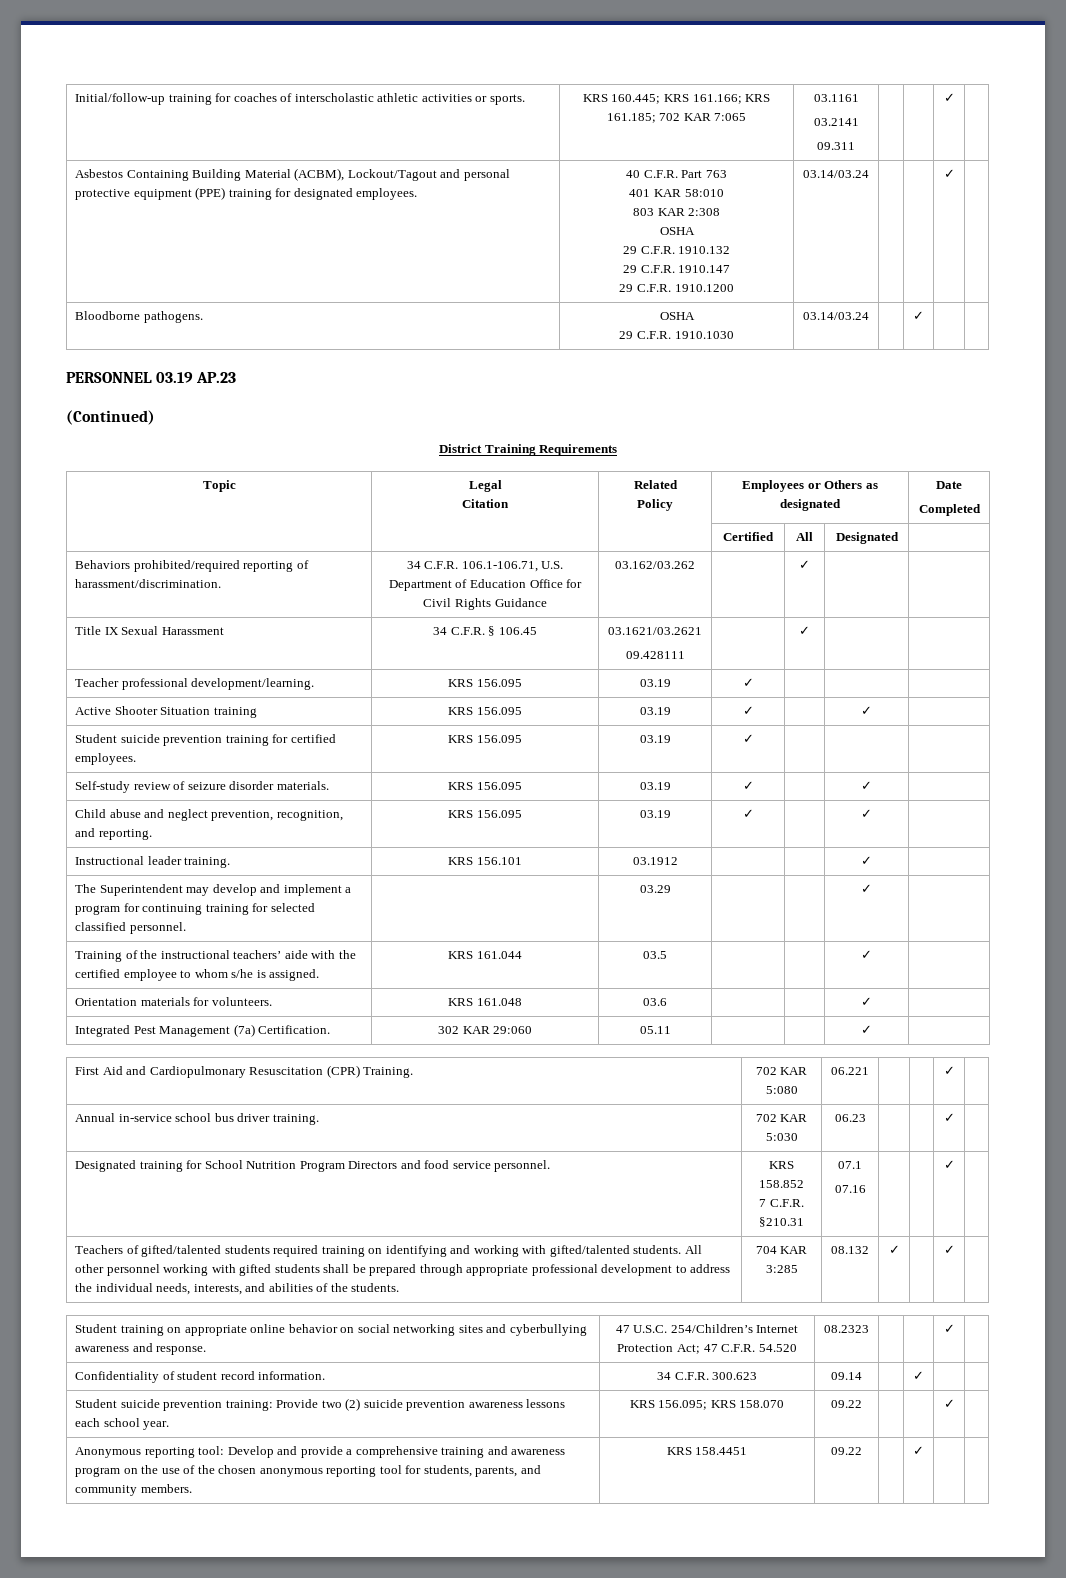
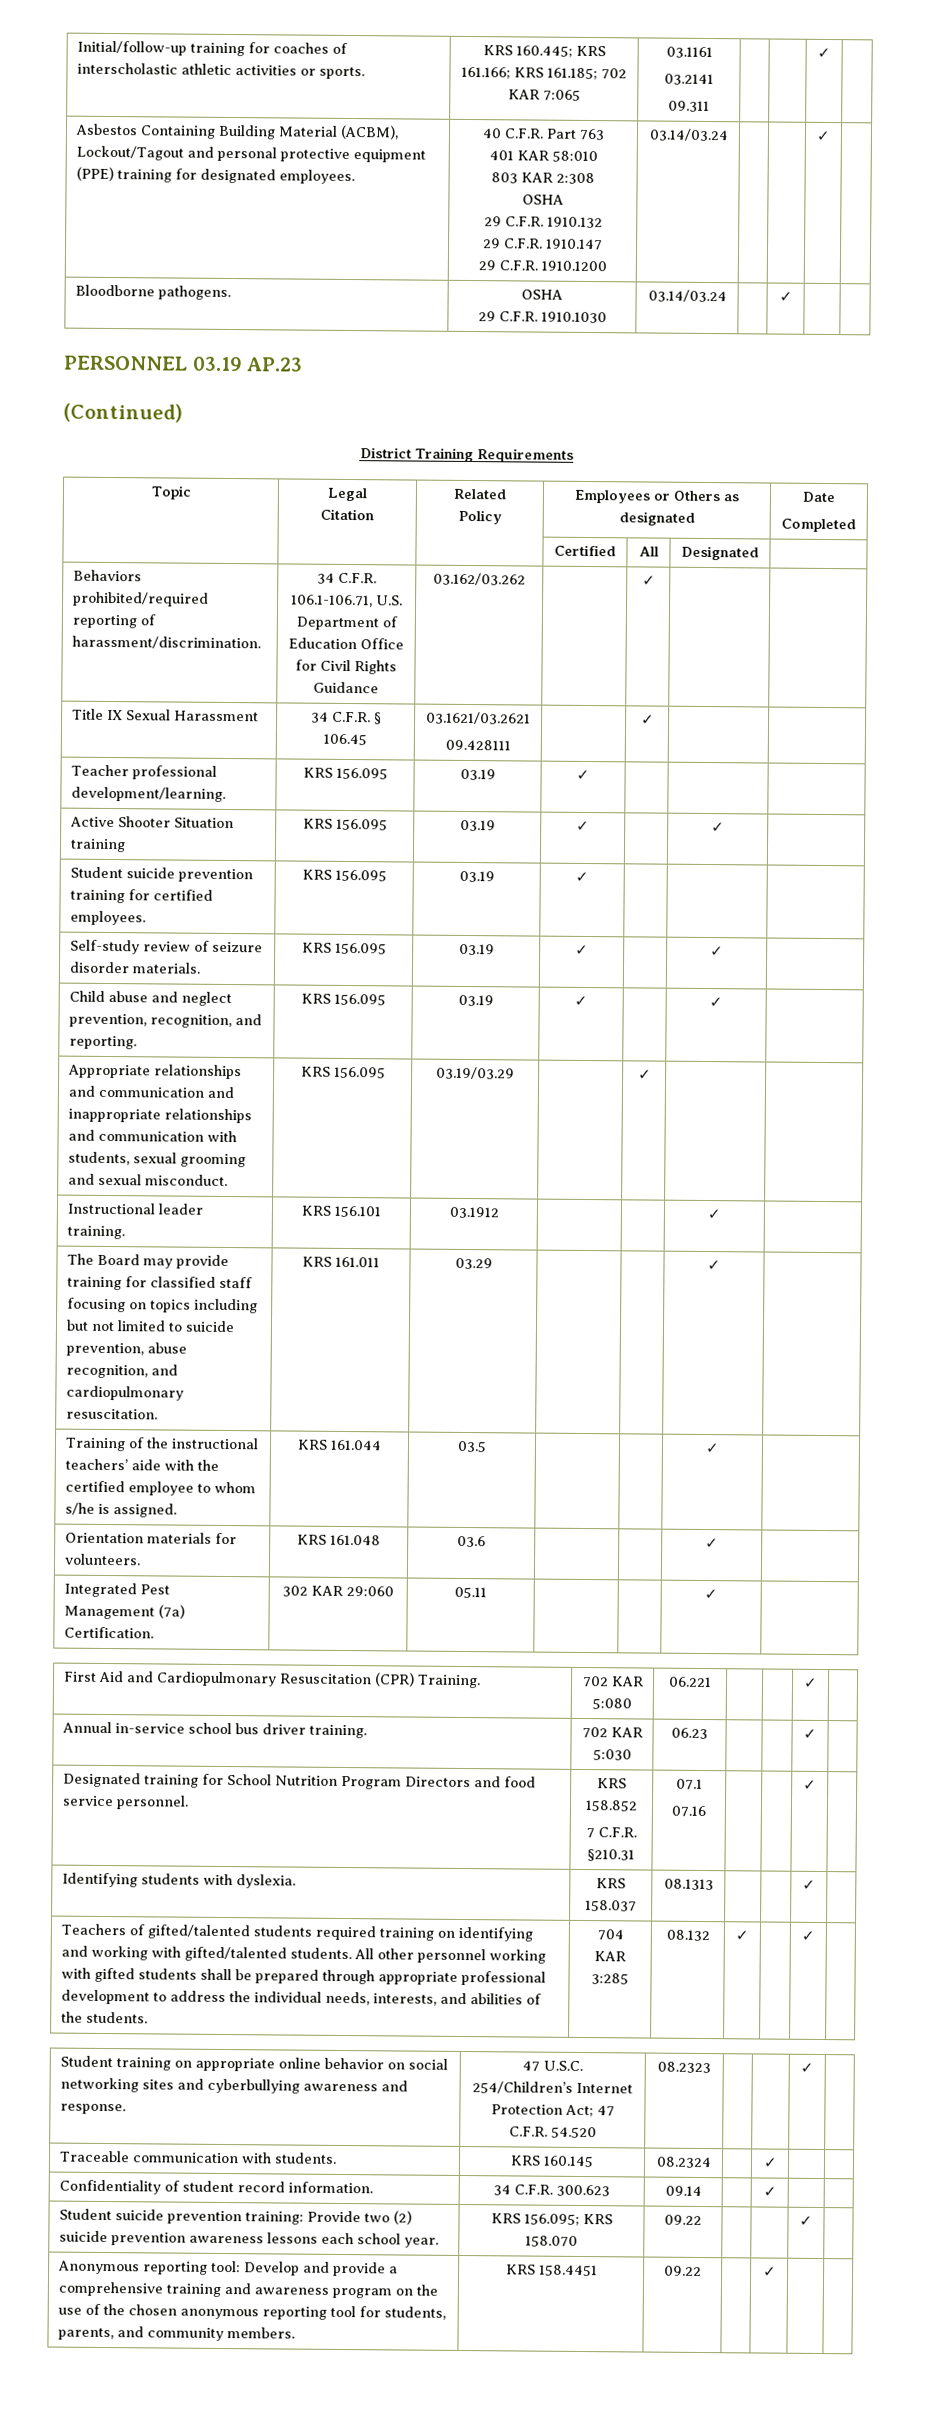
(872, 813) none -> [68,1064,243,1080] [68,1085,235,1099] [68,1108,253,1124] [68,1129,238,1143] [68,1151,247,1168] [68,1173,229,1187] [300,1066,386,1079] [436,1066,515,1080] [637,1069,652,1080] // Appropriate relationships and communication and inappropriate relationships and communication with students, sexual grooming and sexual misconduct. | KRS 156.095 | 03.19/03.29 | | ✓ | |
[99,884,352,896] [75,903,315,915] [75,922,186,934] Superintendent may develop and implement a program for continuing training for selected classified personnel. | -> [97,1253,230,1270] [67,1276,254,1291] [67,1297,259,1314] [66,1319,236,1333] [66,1342,188,1357] [66,1364,179,1379] [66,1385,185,1401] [66,1408,159,1420] [302,1256,380,1268] Board may provide training for classified staff focusing on topics including but not limited to suicide prevention, abuse recognition, and cardiopulmonary resuscitation. | KRS 161.011
(955, 1164) none -> [62,1872,297,1889] [596,1878,626,1889] [585,1900,637,1912] [663,1878,714,1891] [802,1879,816,1890] // Identifying students with dyslexia. | KRS 158.037 | 08.1313 | | | ✓ |
(955, 1328) none -> [59,2150,338,2164] [510,2155,594,2168] [655,2156,712,2169] [762,2157,778,2168] // Traceable communication with students. | KRS 160.145 | 08.2324 | | ✓ | |

